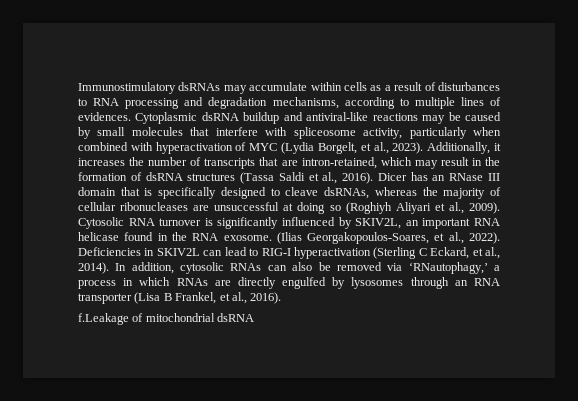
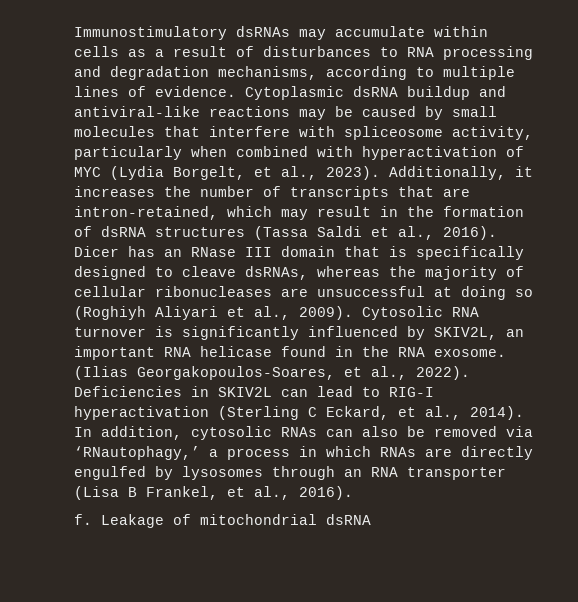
[78,112,131,121] evidences. -> [155,86,236,97] evidence.
[78,313,129,325] f.Leakage -> [74,514,164,528] f. Leakage

